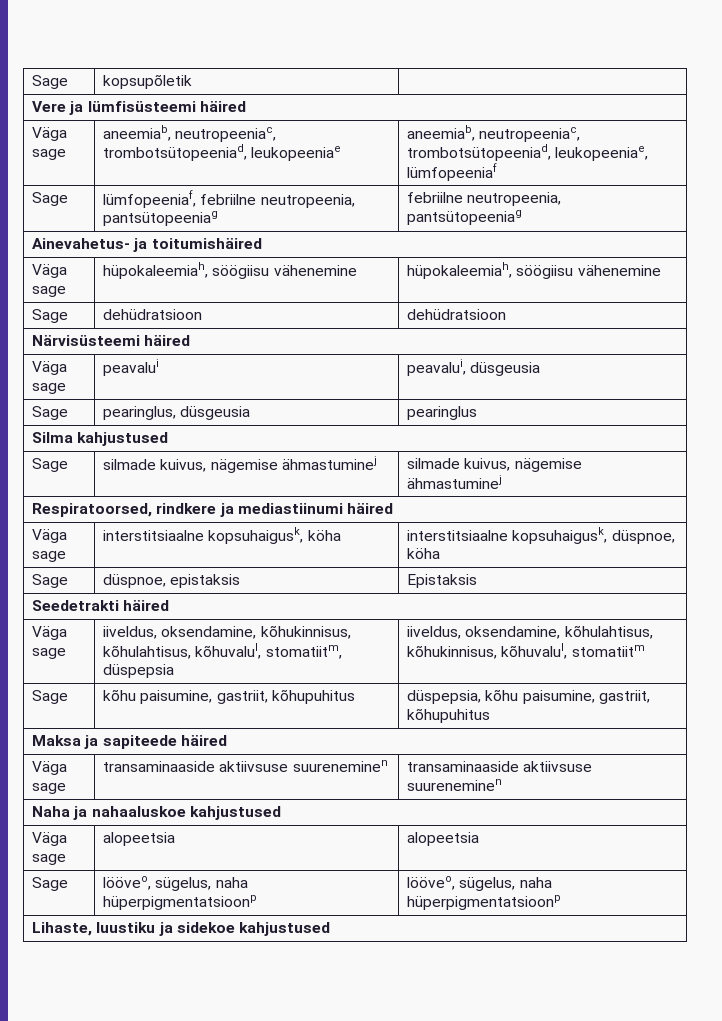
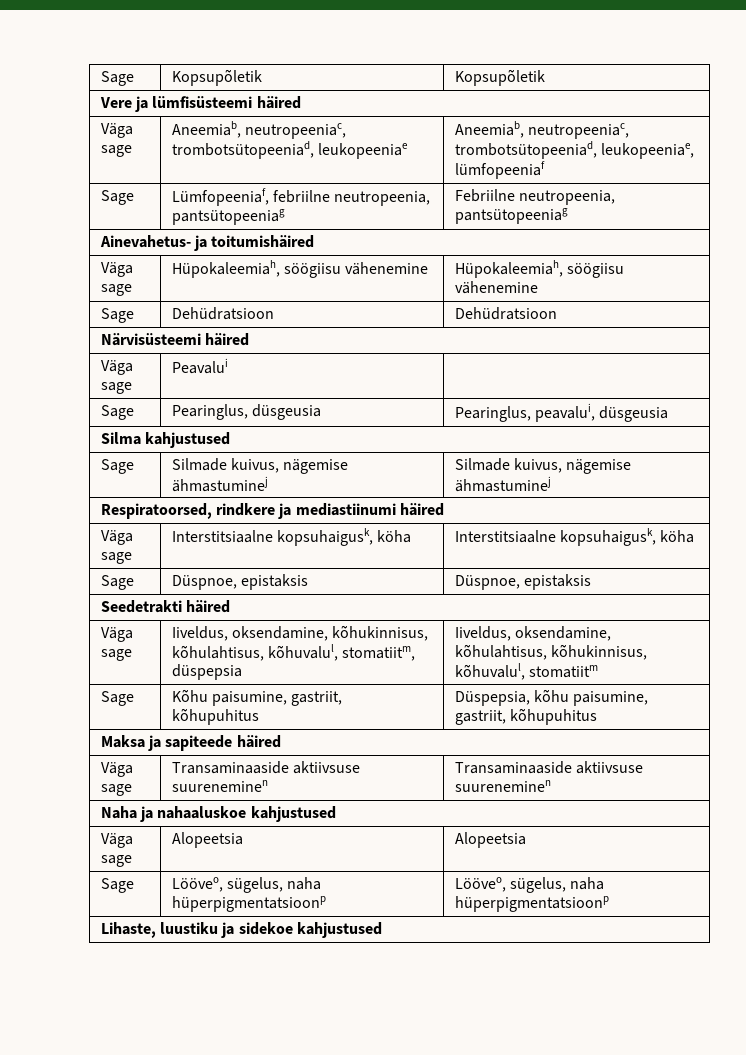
[32,75,69,89] [103,74,193,89] Sage | kopsupõletik | -> [100,71,134,86] [171,69,262,86] [454,69,545,86] Sage | Kopsupõletik | Kopsupõletik
[103,125,172,141] aneemiab, -> [171,121,241,138] Aneemiab,
[407,125,476,141] aneemiab, -> [454,121,524,138] Aneemiab,
[103,190,197,208] lümfopeeniaf, -> [171,188,269,206] Lümfopeeniaf,
[407,192,464,203] febriilne -> [454,189,515,202] Febriilne
[103,262,209,279] hüpokaleemiah, -> [171,260,280,278] Hüpokaleemiah,
[407,262,513,279] hüpokaleemiah, -> [454,260,563,278] Hüpokaleemiah,
[103,309,203,320] [407,309,507,320] dehüdratsioon | dehüdratsioon -> [171,307,274,320] [454,307,557,320] Dehüdratsioon | Dehüdratsioon
[103,359,160,376] [407,359,541,376] [32,406,69,420] [103,406,177,420] peavalui | peavalui, düsgeusia // Sage | pearinglus, -> [171,358,228,374] [100,405,134,420] [171,404,248,420] Peavalui | // Sage | Pearinglus,
[407,406,478,420] pearinglus -> [454,403,669,422] Pearinglus, peavalui, düsgeusia
[103,459,157,470] silmade -> [171,458,227,471] Silmade
[407,458,461,469] silmade -> [454,458,510,471] Silmade
[103,530,205,541] interstitsiaalne -> [171,530,273,543] Interstitsiaalne
[407,527,675,544] interstitsiaalne kopsuhaigusk, düspnoe, -> [454,528,657,546] Interstitsiaalne kopsuhaigusk,
[103,574,167,588] düspnoe, -> [171,575,237,590] Düspnoe,
[407,574,478,588] Epistaksis -> [454,574,592,590] Düspnoe, epistaksis
[103,626,158,639] iiveldus, -> [171,626,228,641] Iiveldus,
[407,626,462,639] iiveldus, -> [454,626,511,641] Iiveldus,
[103,689,137,701] kõhu -> [171,689,208,702] Kõhu
[407,690,482,704] düspepsia, -> [454,691,530,706] Düspepsia,
[103,761,216,772] transaminaaside -> [171,761,289,774] Transaminaaside
[407,761,520,772] transaminaaside -> [454,761,572,774] Transaminaaside
[103,832,176,846] [407,832,480,846] [32,877,69,891] [103,876,152,890] alopeetsia | alopeetsia // Sage | lööveo, -> [171,832,243,848] [454,832,526,848] [100,878,134,893] [171,877,223,892] Alopeetsia | Alopeetsia // Sage | Lööveo,
[407,876,456,890] lööveo, -> [454,877,506,892] Lööveo,

